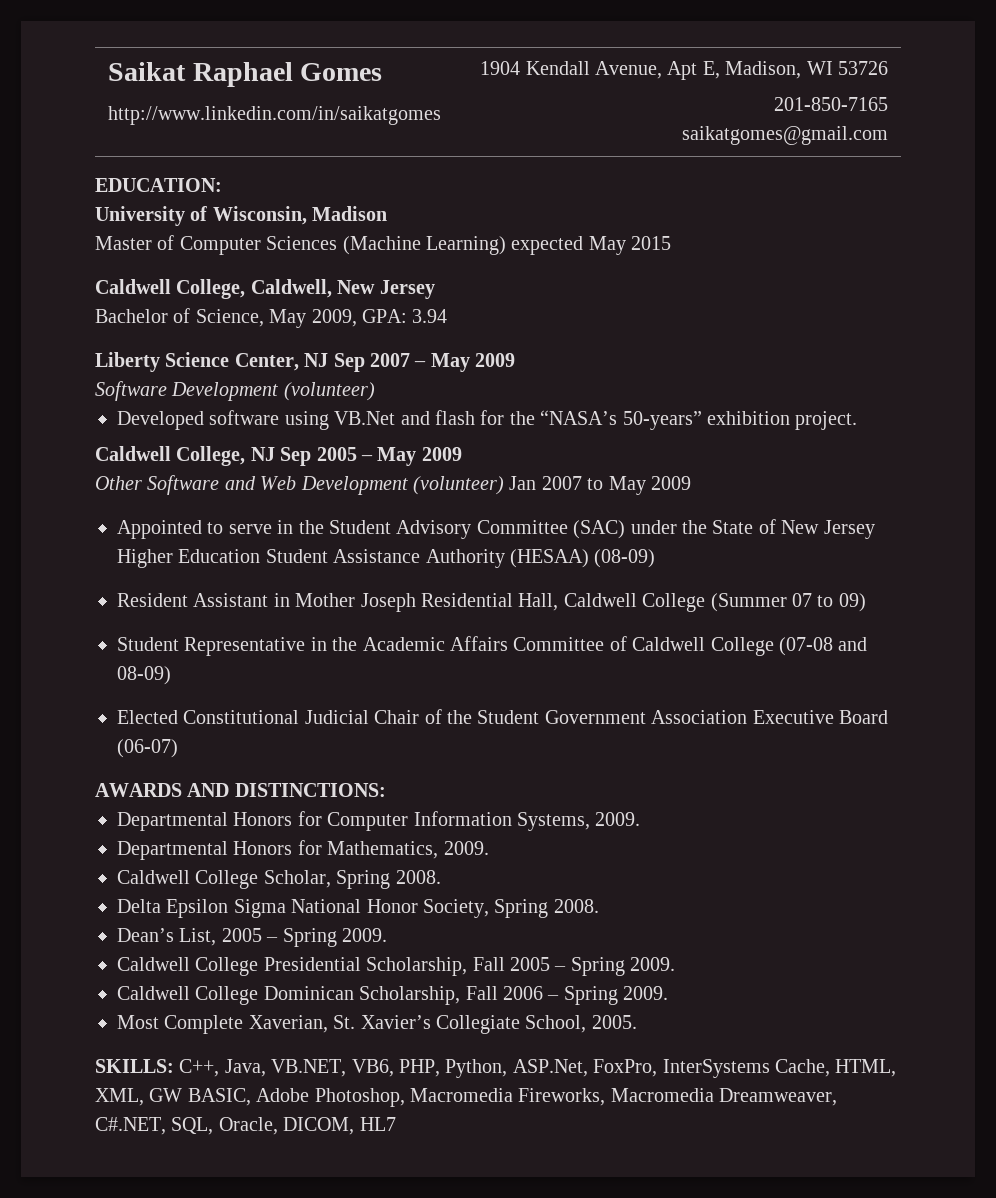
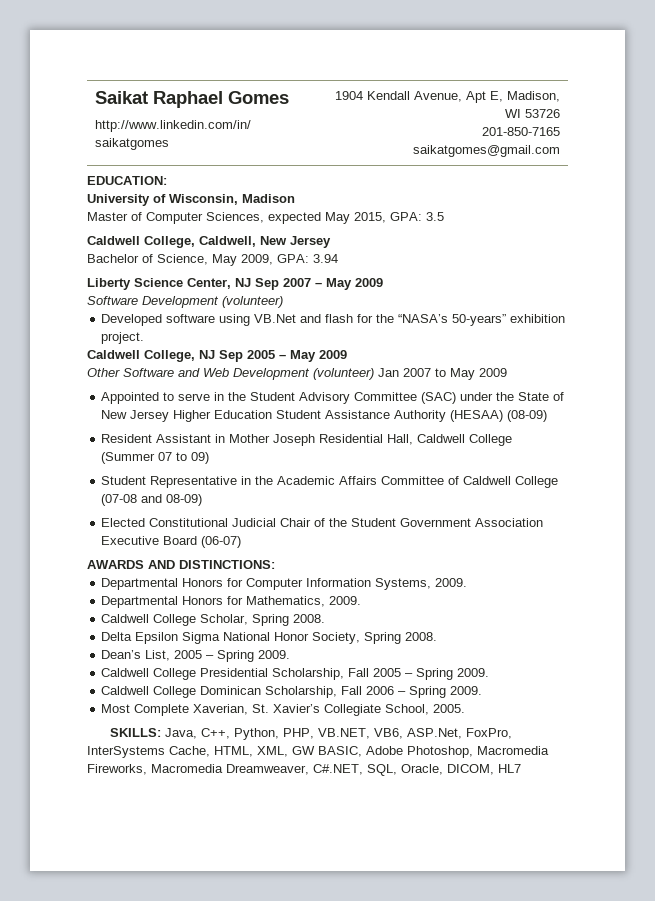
[266,236,672,255] Sciences (Machine Learning) expected May 2015 -> [206,212,444,224] Sciences, expected May 2015, GPA: 3.5
[179,1059,508,1078] C++, Java, VB.NET, VB6, PHP, Python, -> [164,728,403,740] Java, C++, Python, PHP, VB.NET, VB6,

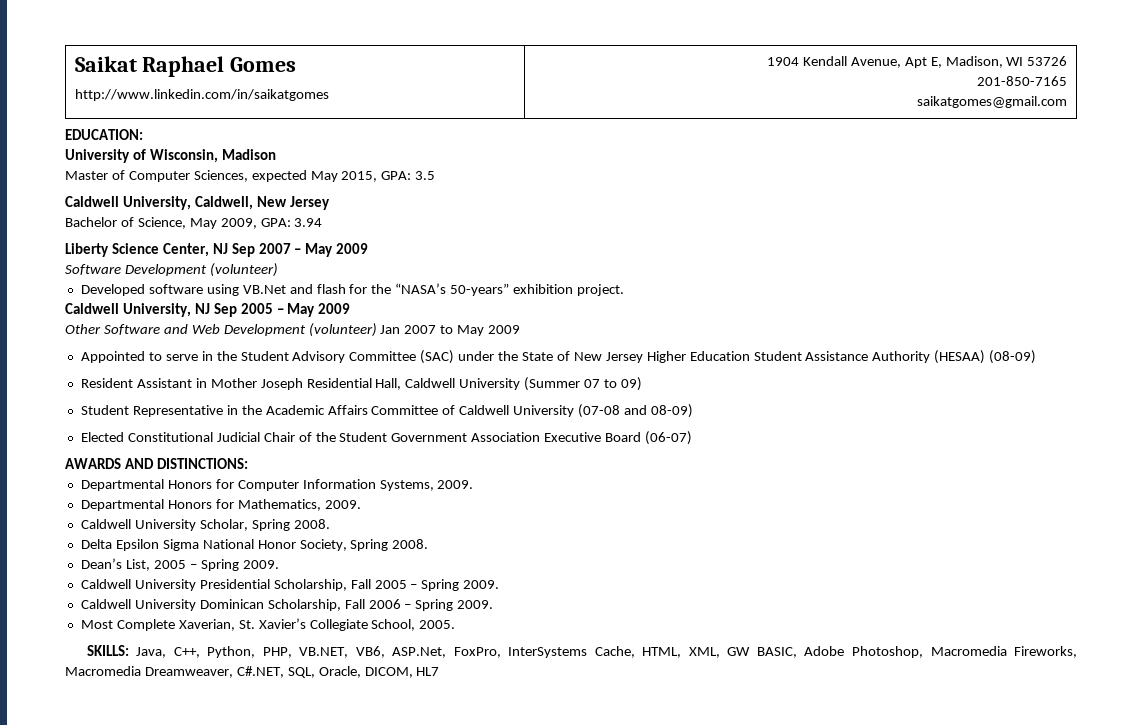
[144,236,195,248] College, -> [122,196,191,210] University,
[144,350,195,362] College, -> [122,303,191,317] University,
[469,434,513,446] College -> [459,378,521,390] University
[515,476,559,488] College -> [513,405,575,417] University
[153,614,197,626] College -> [134,519,196,531] University
[153,668,197,680] College -> [134,579,196,591] University
[153,686,197,698] College -> [134,599,196,611] University

